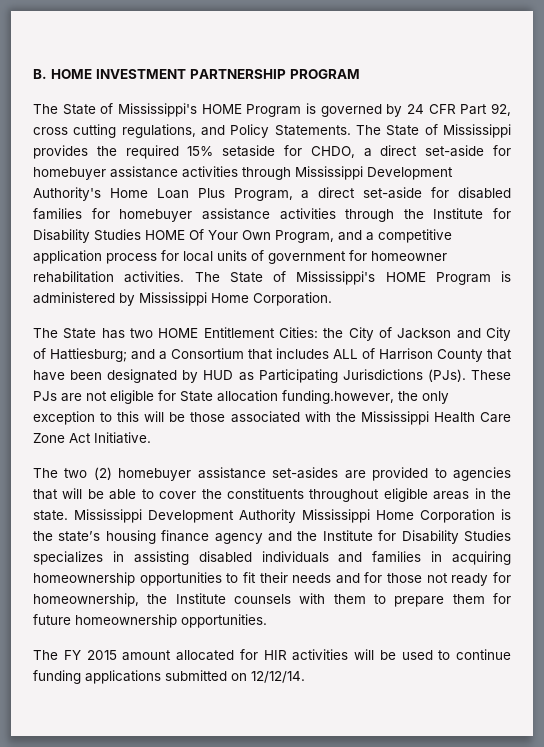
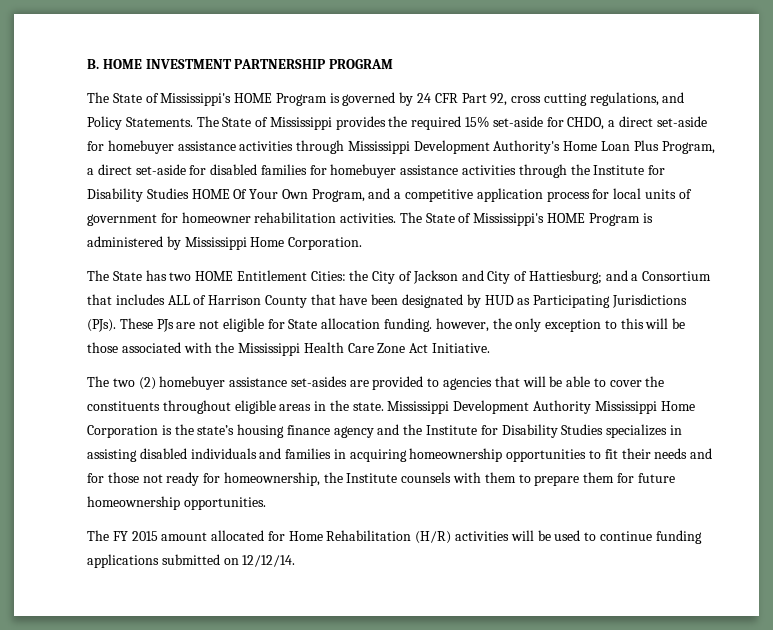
[222,145,276,157] setaside -> [492,116,543,127] set-aside
[282,390,394,404] funding.however, -> [384,318,489,332] funding. however,
[263,650,287,660] HIR -> [288,530,452,544] Home Rehabilitation (H/R)

